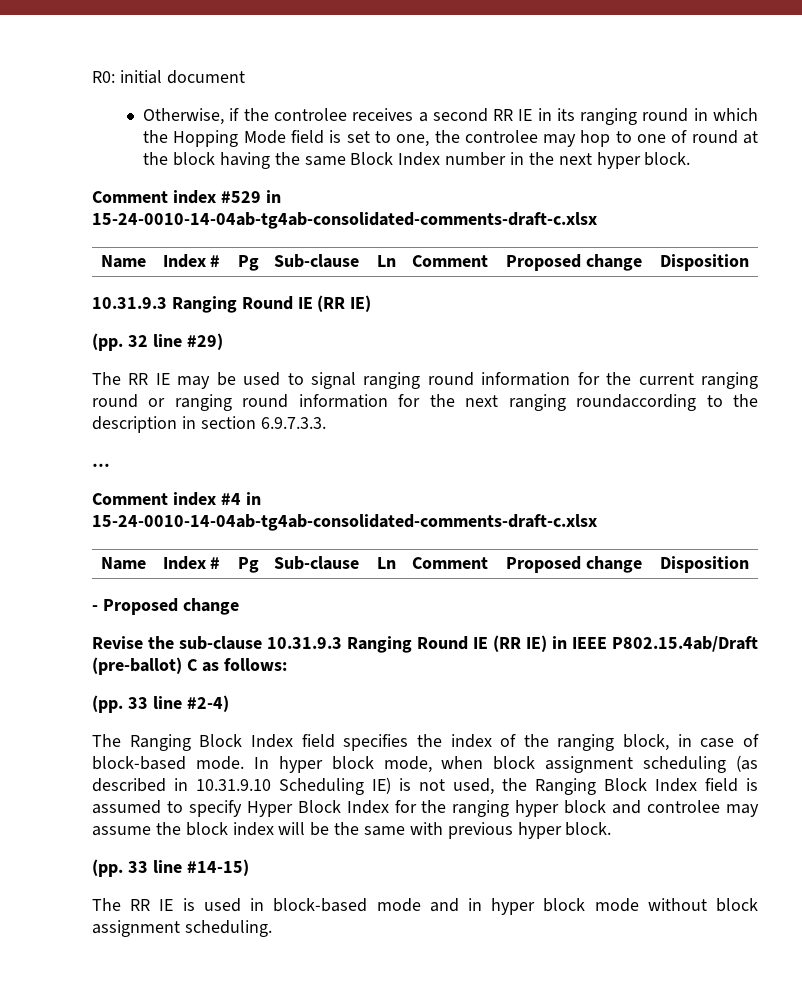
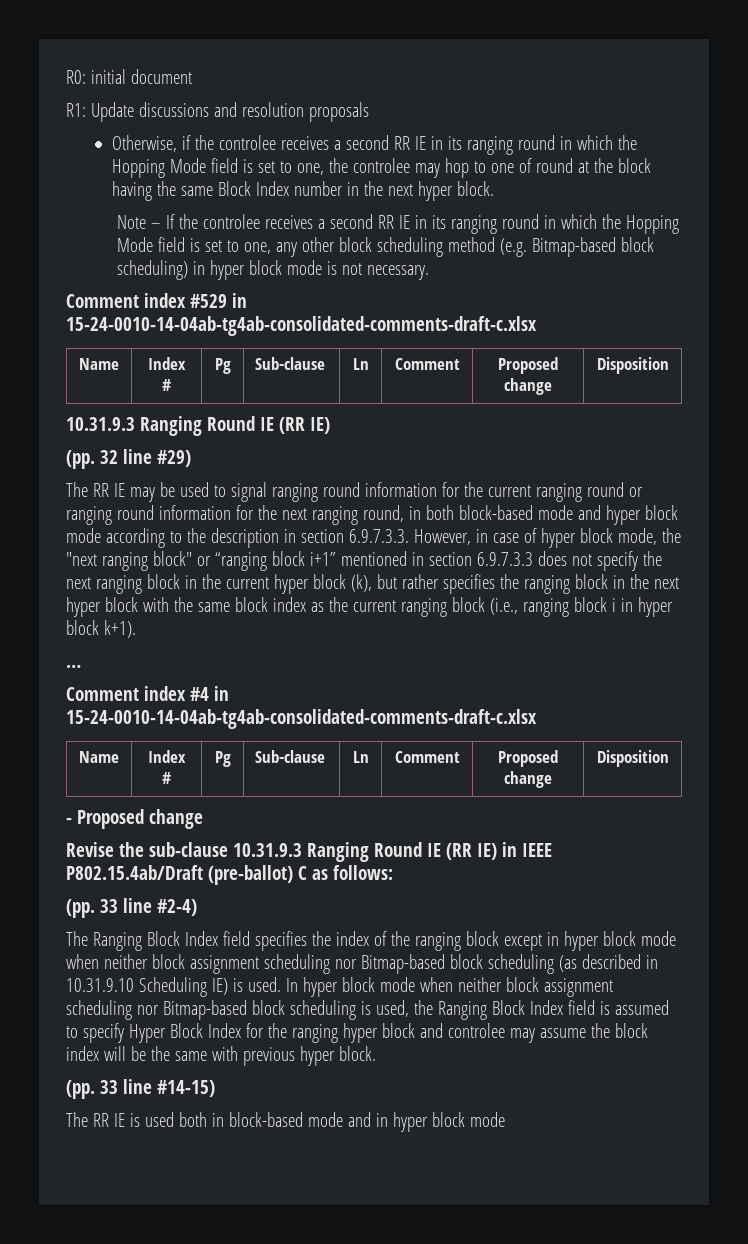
(245, 77) none -> [66,102,369,122] // R1: Update discussions and resolution proposals
(691, 159) none -> [117,214,680,234] [117,237,655,257] [117,260,430,280] // Note – If the controlee receives a second RR IE in its ranging round in which the Hopping Mode field is set to one, any other block scheduling method (e.g. Bitmap-based block scheduling) in hyper block mode is not necessary.
[576,394,697,411] roundaccording -> [362,505,678,525] [66,528,165,548] round, in both block-based mode and hyper block mode according
(326, 423) none -> [413,528,681,548] [66,551,662,571] [66,574,679,594] [66,597,673,617] [66,620,136,638] However, in case of hyper block mode, the "next ranging block" or “ranging block i+1” mentioned in section 6.9.7.3.3 does not specify the next ranging block in the current hyper block (k), but rather specifies the ranging block in the next hyper block with the same block index as the current ranging block (i.e., ranging block i in hyper block k+1).
[623,734,759,751] [92,756,634,773] block, in case of block-based mode. In hyper block mode, when block assignment -> [465,931,676,951] [66,954,483,974] block except in hyper block mode when neither block assignment scheduling nor Bitmap-based block
[419,779,445,791] not -> [247,977,613,997] [66,1000,371,1020] used. In hyper block mode when neither block assignment scheduling nor Bitmap-based block scheduling is
(241, 905) none -> [178,1112,207,1127] both
[647,898,758,912] [92,920,272,937] without block assignment scheduling. -> (505, 1119) none

